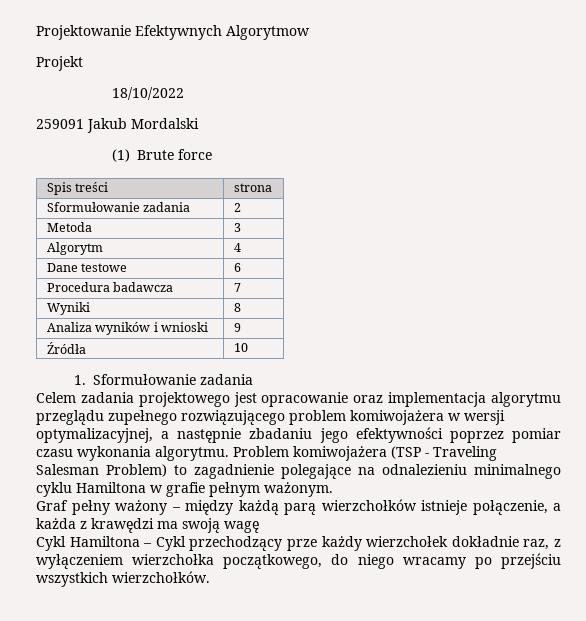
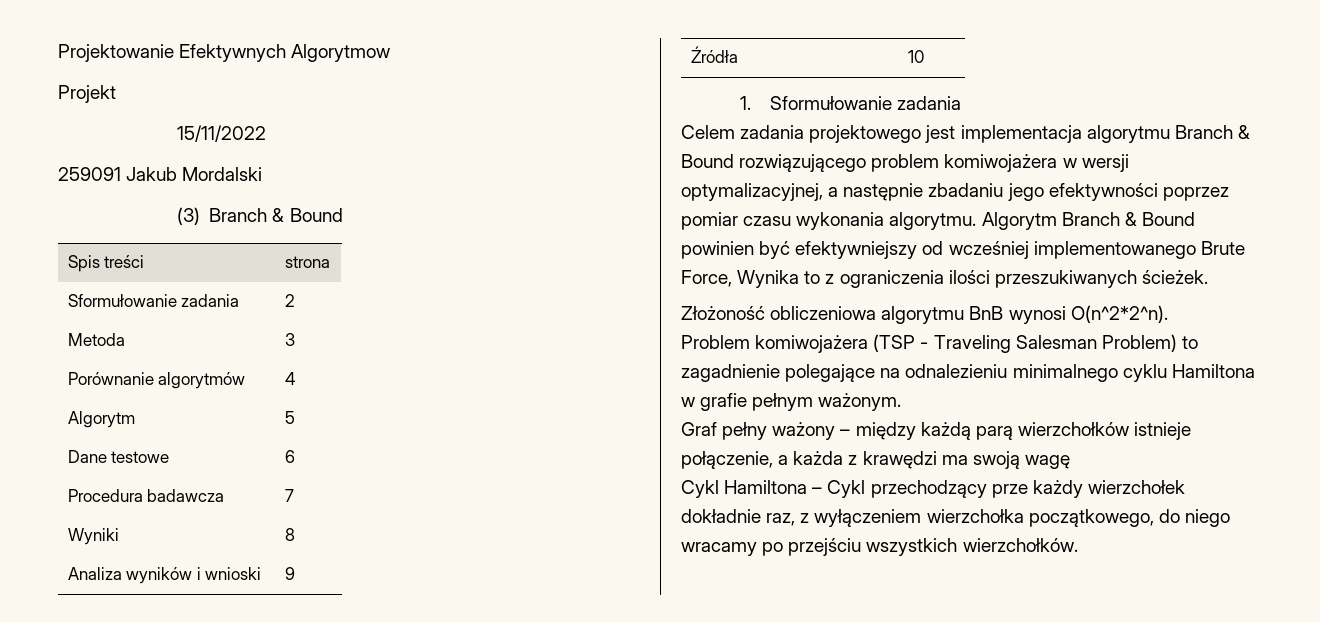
[112,87,185,100] 18/10/2022 -> [176,125,266,142] 15/11/2022
[112,149,213,162] (1) Brute force -> [176,207,343,225] (3) Branch & Bound
(241, 227) none -> [67,372,246,389] [284,372,296,385] // Porównanie algorytmów | 4
[233,243,241,252] 4 -> [284,411,295,424] 5
[261,392,561,407] [36,410,177,425] opracowanie oraz implementacja algorytmu przeglądu zupełnego -> [960,125,1250,143] [681,154,734,168] implementacja algorytmu Branch & Bound
(229, 453) none -> [981,212,1195,230] [681,241,1245,259] [681,270,1208,288] [681,305,1168,324] Algorytm Branch & Bound powinien być efektywniejszy od wcześniej implementowanego Brute Force, Wynika to z ograniczenia ilości przeszukiwanych ścieżek. // Złożoność obliczeniowa algorytmu BnB wynosi O(n^2*2^n). //

